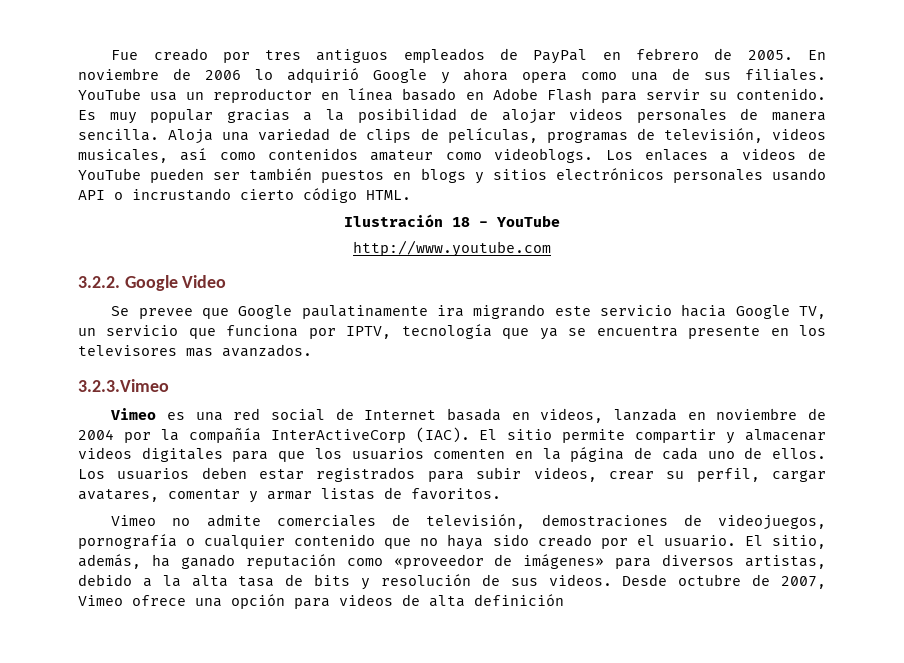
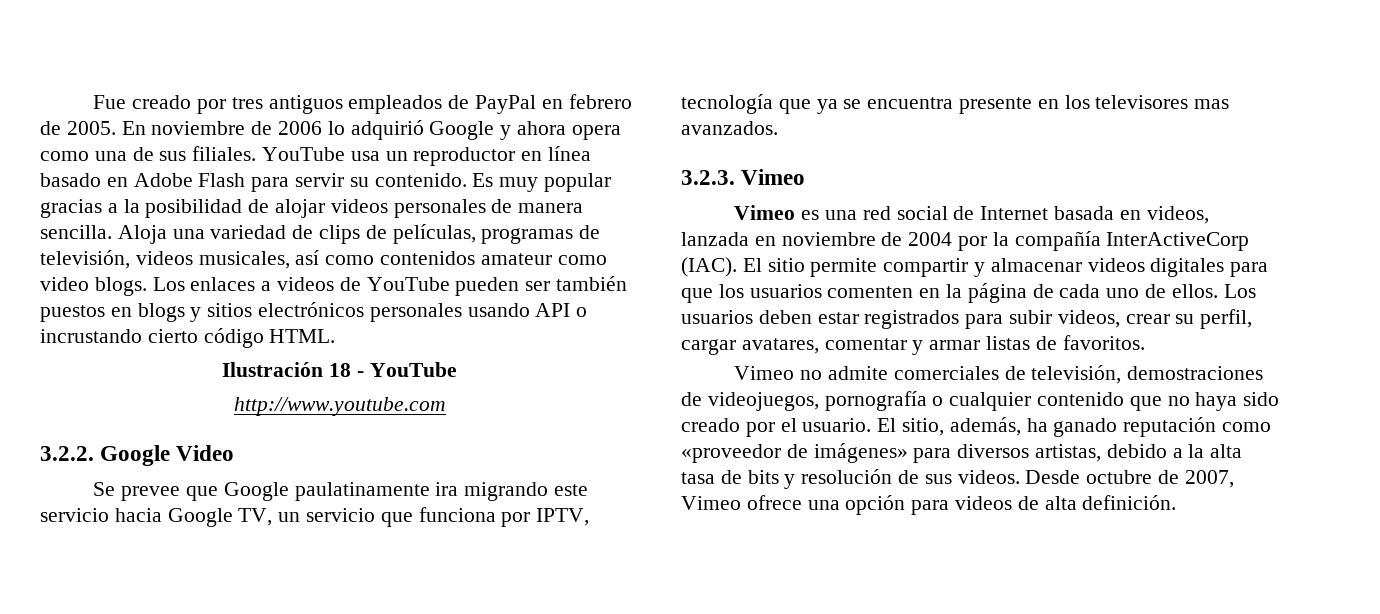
[494,148,594,163] videoblogs. -> [40,277,147,296] video blogs.
[78,379,169,392] 3.2.3.Vimeo -> [681,169,806,185] 3.2.3. Vimeo
[474,594,564,606] definición -> [1082,495,1177,510] definición.

